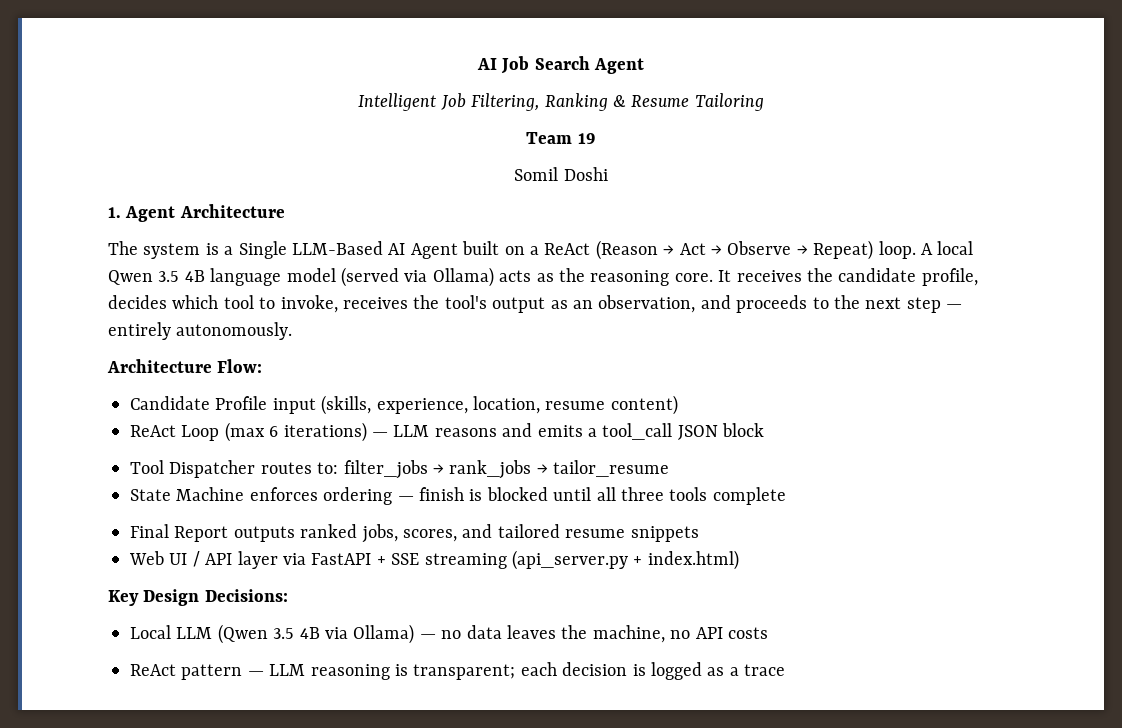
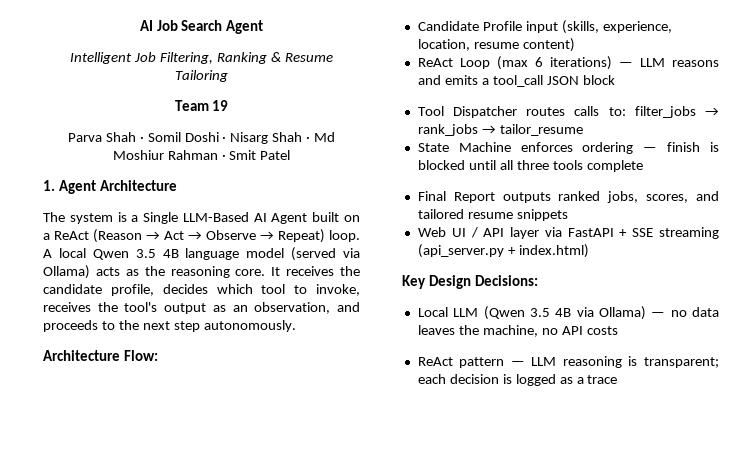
(596, 138) none -> [67,132,144,142] Parva Shah ·
(608, 174) none -> [222,132,336,144] [112,150,291,160] · Nisarg Shah · Md Moshiur Rahman · Smit Patel
[946,304,963,309] [108,322,171,340] — entirely -> (200, 326) none
(312, 468) none -> [574,106,600,116] calls

